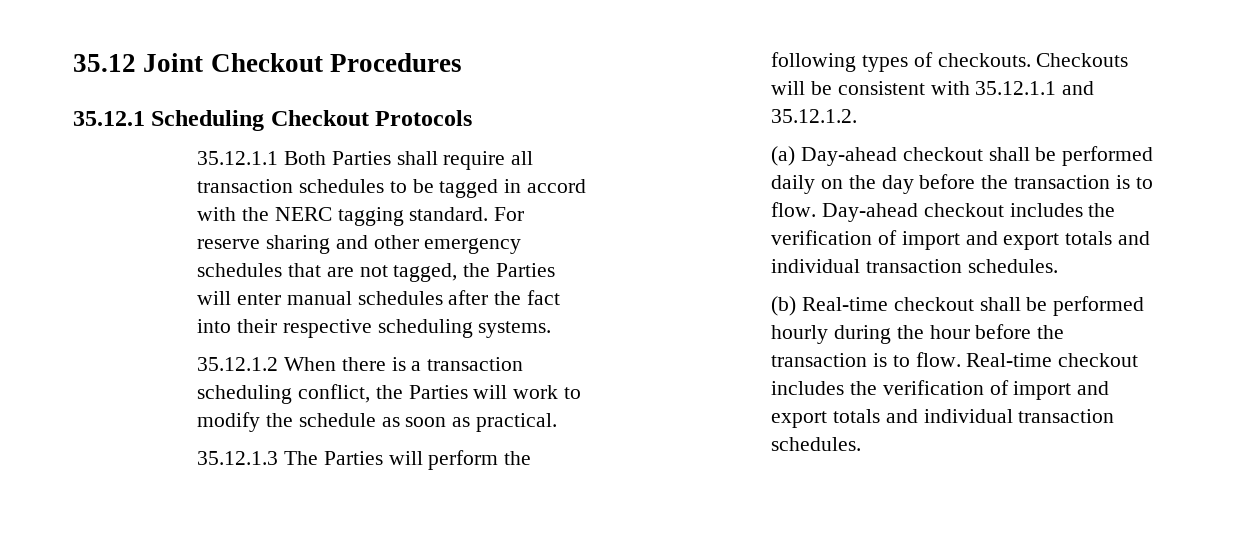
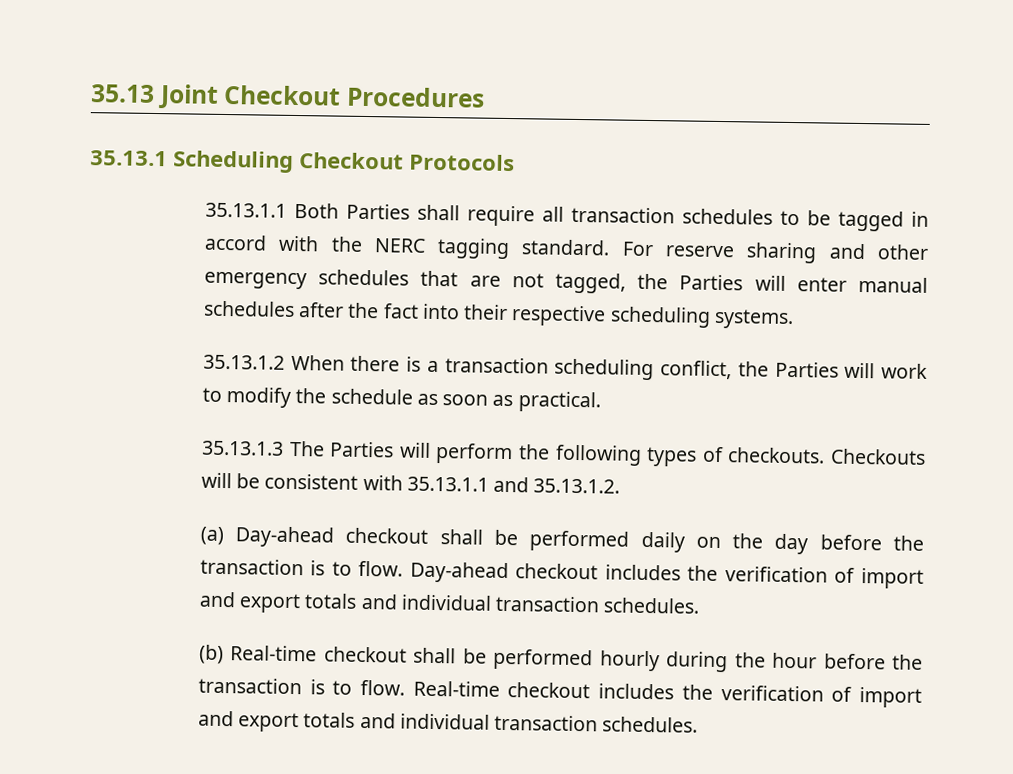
[73,54,136,72] 35.12 -> [90,84,155,103] 35.13
[73,111,145,126] 35.12.1 -> [90,150,168,167] 35.13.1
[197,151,279,165] 35.12.1.1 -> [204,202,287,218] 35.13.1.1
[197,357,279,371] 35.12.1.2 -> [202,354,285,370] 35.13.1.2
[197,451,279,465] 35.12.1.3 -> [201,440,284,456] 35.13.1.3
[975,81,1095,95] [771,109,858,123] 35.12.1.1 and 35.12.1.2. -> [406,476,621,494] 35.13.1.1 and 35.13.1.2.

